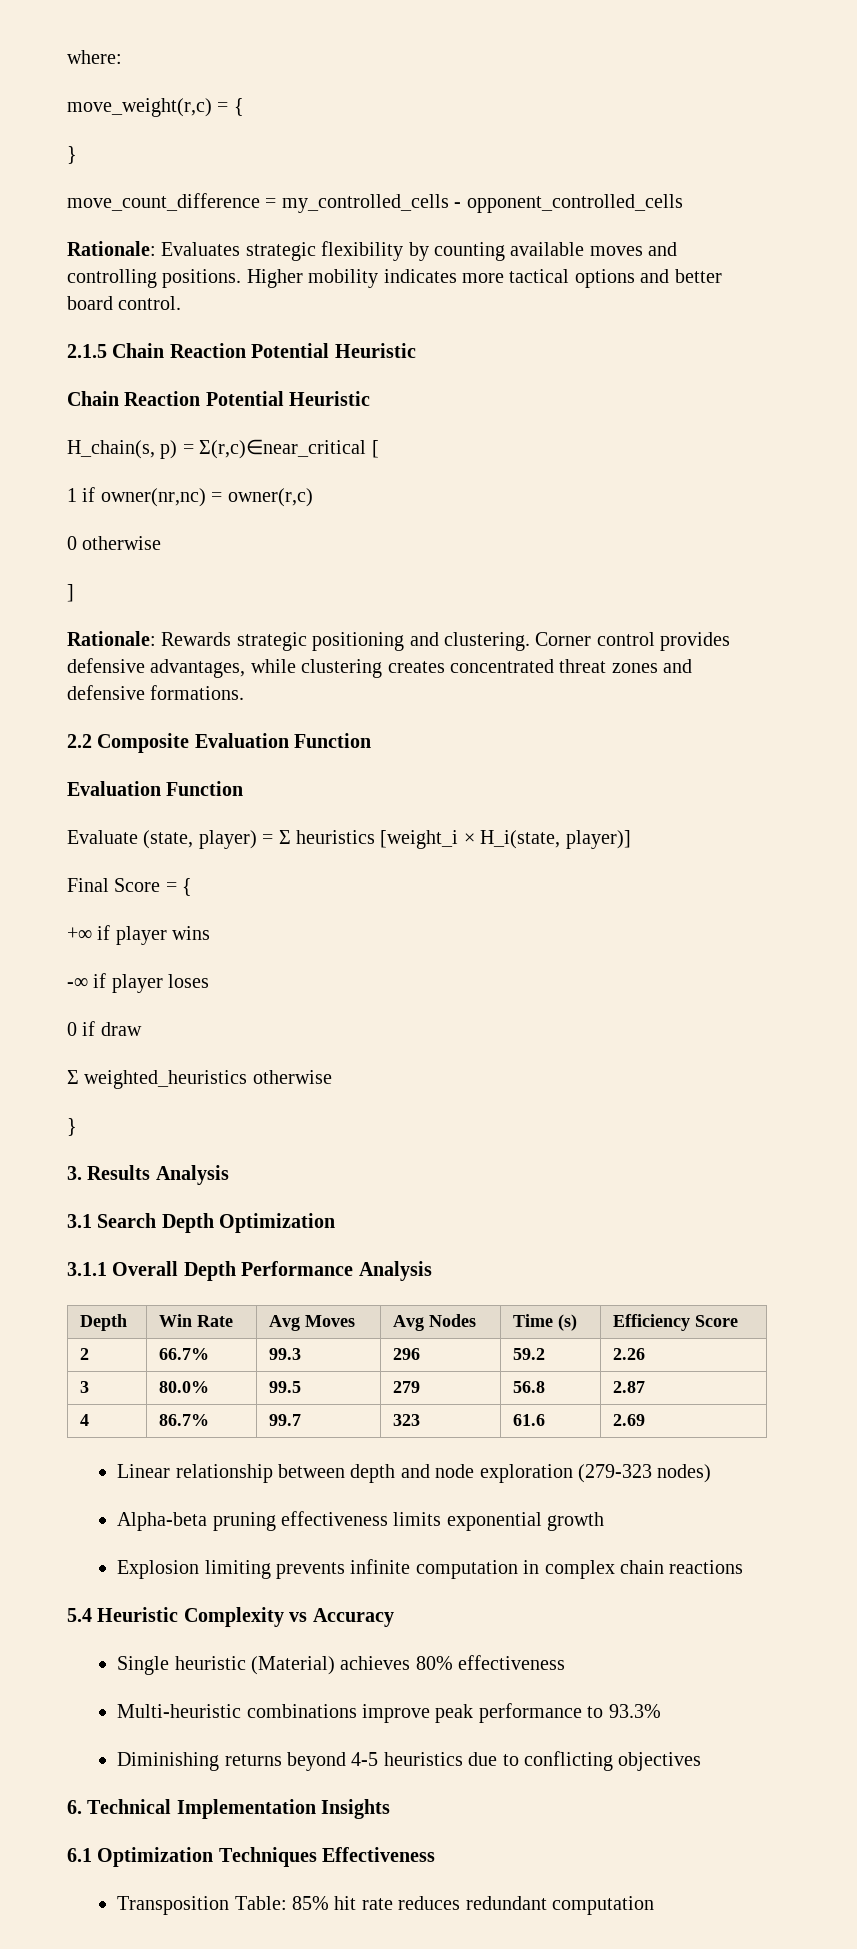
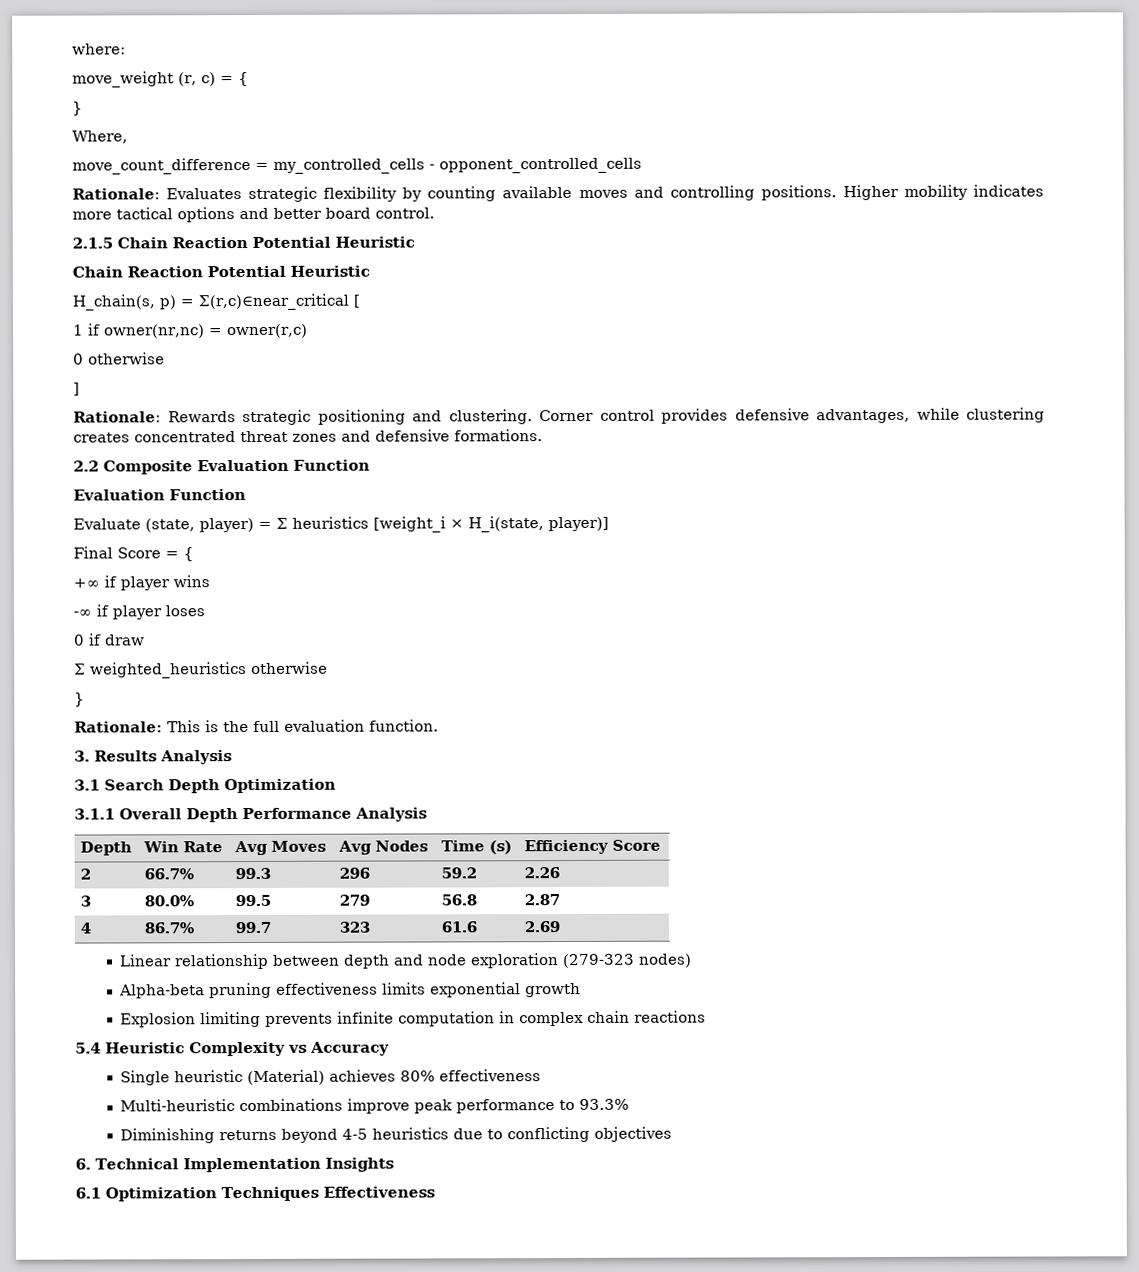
[67,98,212,117] move_weight(r,c) -> [72,71,216,88] move_weight (r, c)
(77, 155) none -> [72,130,128,144] // Where,
(77, 1127) none -> [74,719,439,733] // Rationale: This is the full evaluation function.
[117,1896,654,1915] // Transposition Table: 85% hit rate reduces redundant computation -> (435, 1192) none

